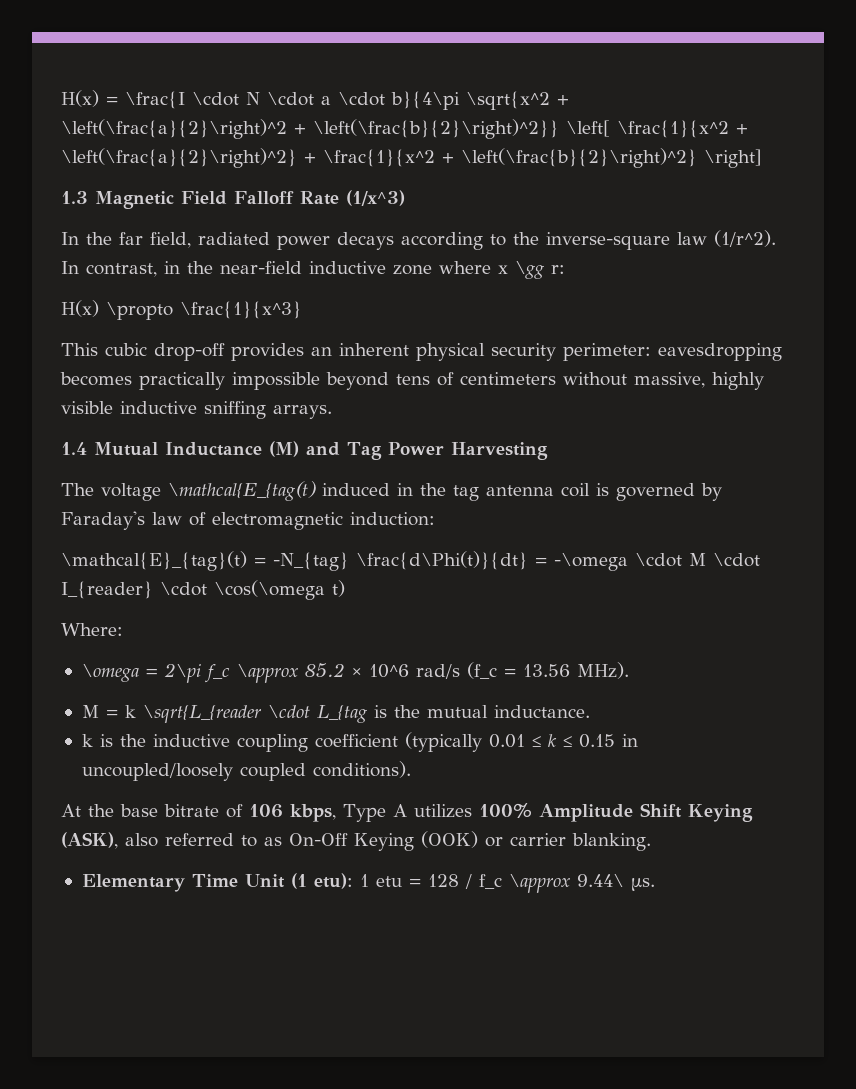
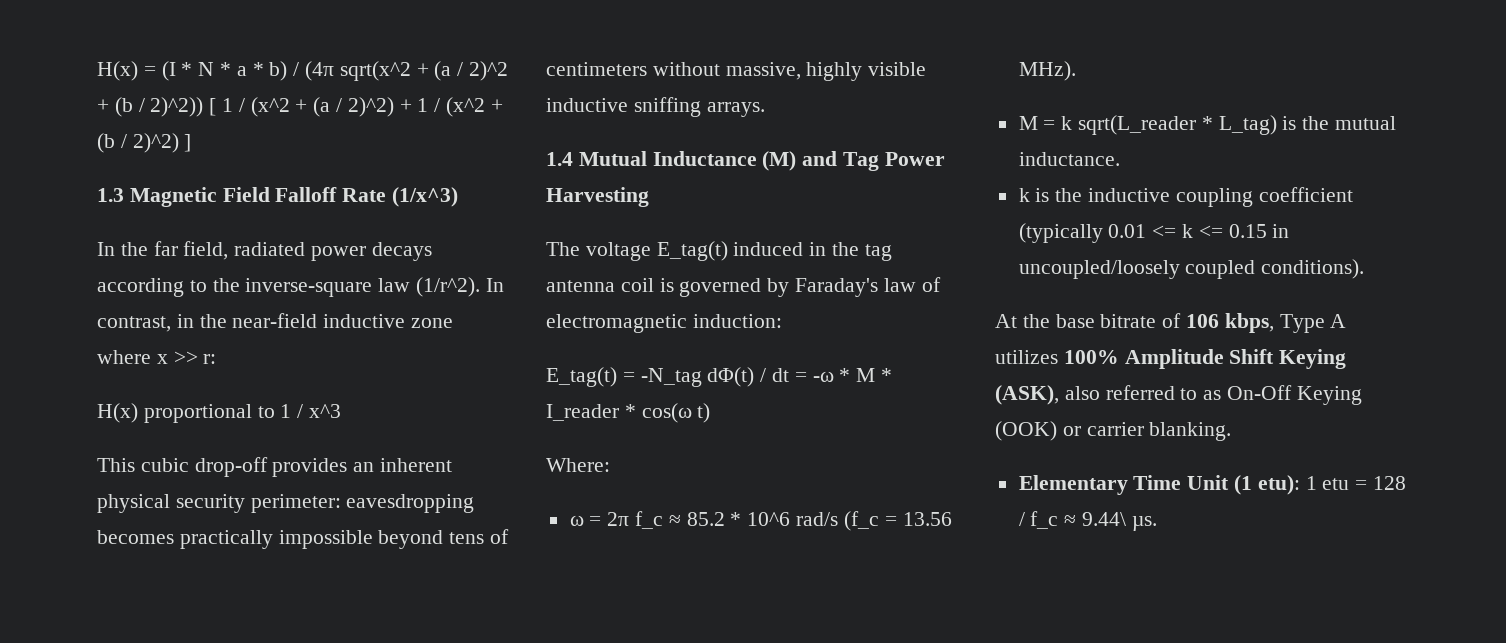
[125,91,569,110] [61,119,748,139] [61,148,762,168] \frac{I \cdot N \cdot a \cdot b}{4\pi \sqrt{x^2 + \left(\frac{a}{2}\right)^2 + \left(\frac{b}{2}\right)^2}} \left[ \frac{1}{x^2 + \left(\frac{a}{2}\right)^2} + \frac{1}{x^2 + \left(\frac{b}{2}\right)^2} \right] -> [161,61,509,81] [97,97,503,117] [97,133,192,153] (I * N * a * b) / (4π sqrt(x^2 + (a / 2)^2 + (b / 2)^2)) [ 1 / (x^2 + (a / 2)^2) + 1 / (x^2 + (b / 2)^2) ]
[515,261,545,279] \gg -> [173,351,198,364] >>
[106,301,302,320] \propto \frac{1}{x^3} -> [143,404,342,423] proportional to 1 / x^3
[168,481,316,501] \mathcal{E_{tag(t) -> [656,241,728,261] E_tag(t)
[61,551,760,571] [61,580,345,600] [61,623,123,636] [81,663,362,683] \mathcal{E}_{tag}(t) = -N_{tag} \frac{d\Phi(t)}{dt} = -\omega \cdot M \cdot I_{reader} \cdot \cos(\omega t) // Where: // \omega = 2\pi f_c \approx 85.2 × -> [546,367,893,387] [546,403,711,423] [546,458,610,472] [569,511,742,529] E_tag(t) = -N_tag dΦ(t) / dt = -ω * M * I_reader * cos(ω t) // Where: // ω = 2π f_c ≈ 85.2 *
[142,705,368,723] \sqrt{L_{reader \cdot L_{tag -> [1078,115,1277,135] sqrt(L_reader * L_tag)
[531,734,572,747] ≤ k ≤ -> [1152,224,1223,238] <= k <=
[508,874,570,893] \approx -> [1064,515,1077,526] ≈

